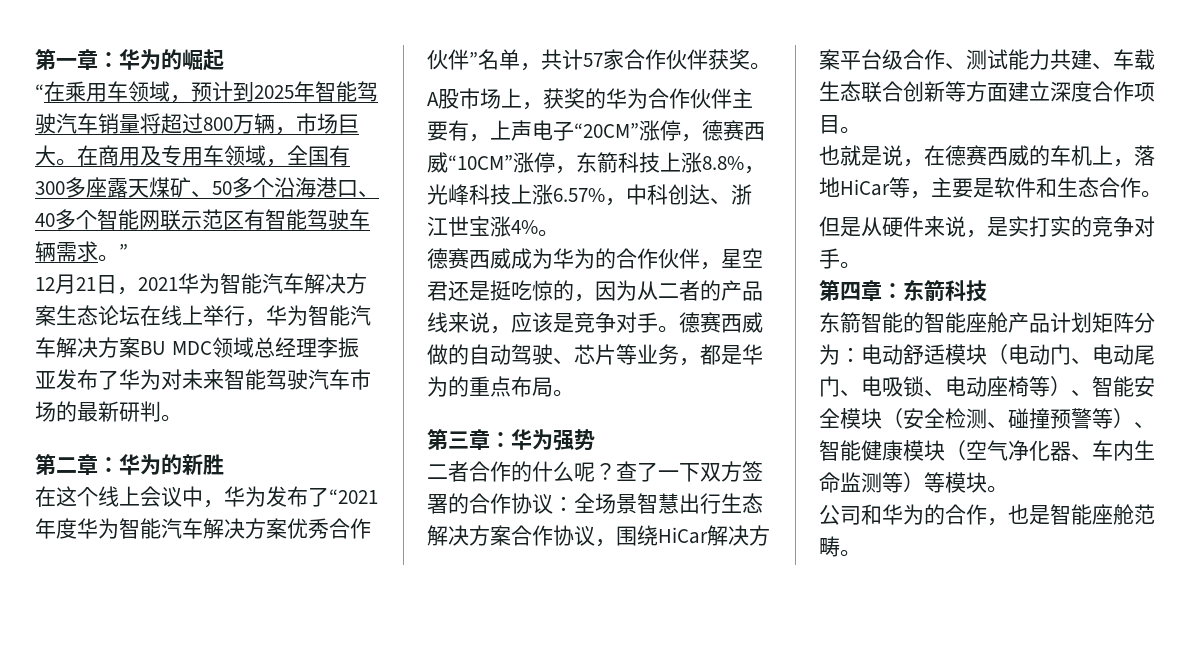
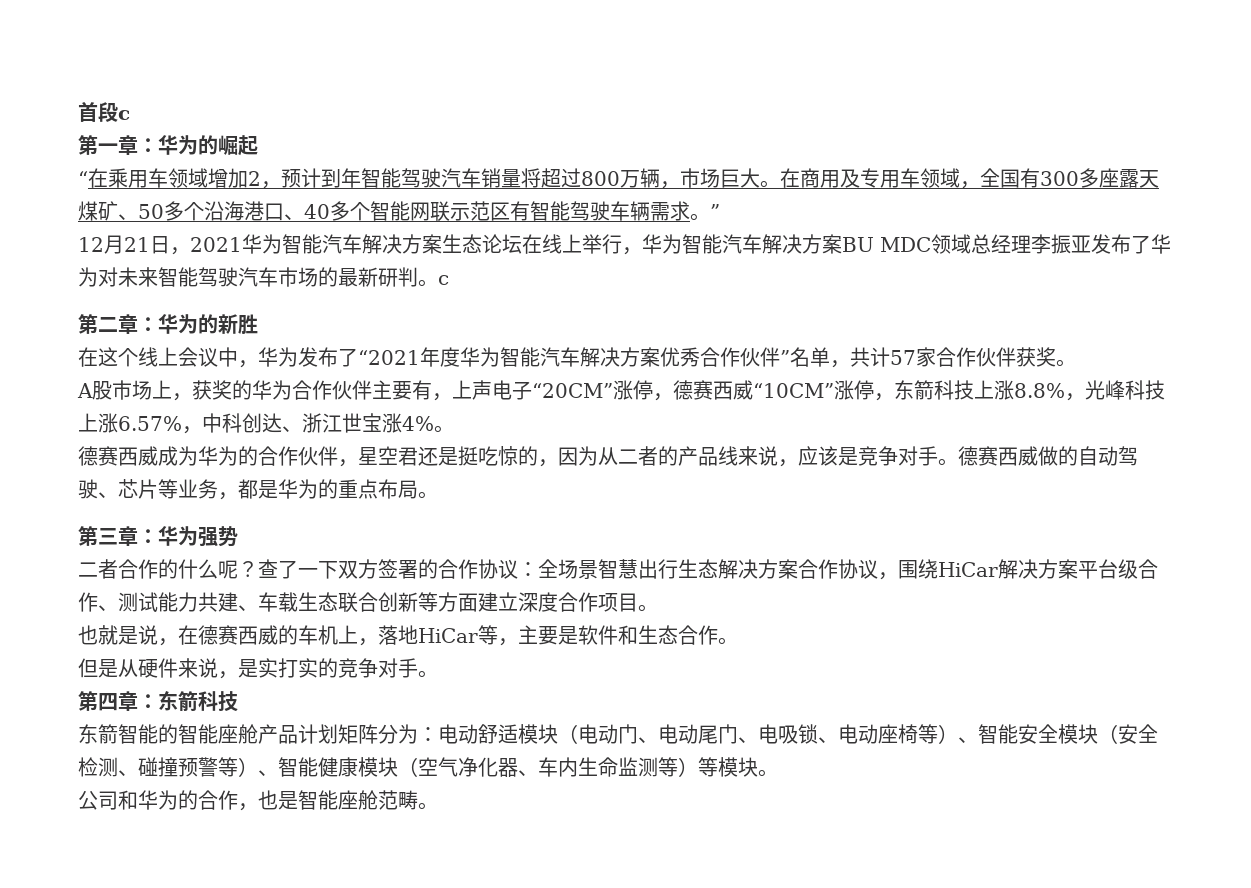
(35, 59) none -> [78,102,130,122] 首段c //
(170, 91) none -> [208,168,261,188] 增加2
[254,85,294,99] 2025 -> (341, 178) none
(182, 418) none -> [438,275,449,285] c

